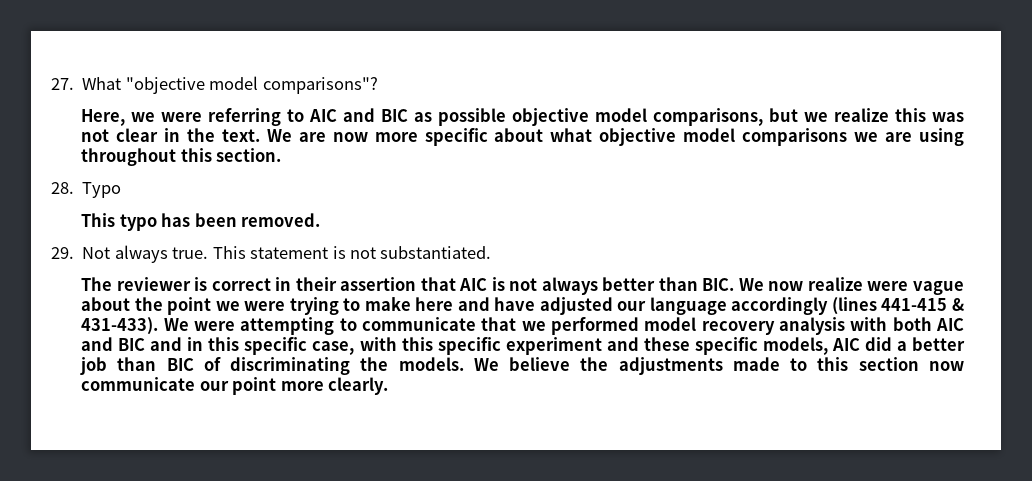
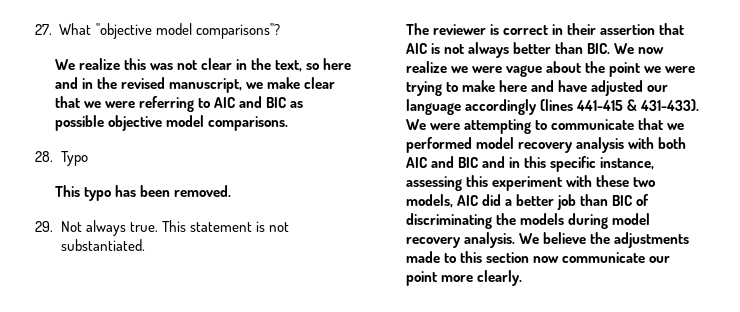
[81,109,126,126] Here, -> [54,58,352,72] [54,77,336,93] [54,96,80,108] We realize this was not clear in the text, so here and in the revised manuscript, we make clear that
[653,108,964,126] [81,128,965,146] [81,148,282,166] comparisons, but we realize this was not clear in the text. We are now more specific about what objective model comparisons we are using throughout this section. -> [207,116,288,131] comparisons.
(863, 284) none -> [450,66,468,73] we
[312,337,758,355] case, with this specific experiment and these specific -> [600,157,655,170] [405,175,656,191] instance, assessing this experiment with these two
[398,357,464,371] models. -> [519,213,651,229] [405,232,515,248] models during model recovery analysis.

